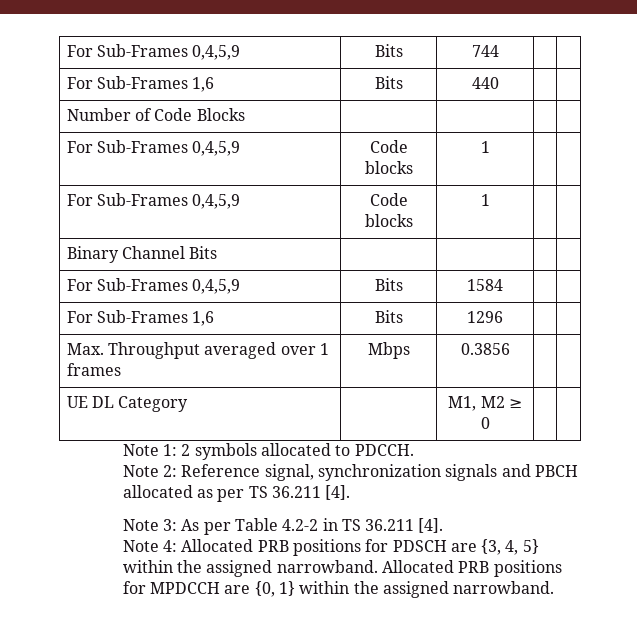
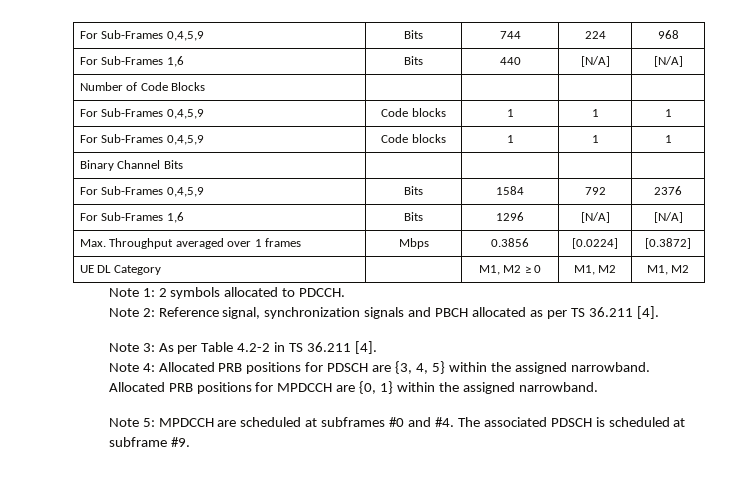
(499, 51) | -> [584,31,606,39] [657,30,679,39] 224 | 968
(499, 83) | -> [580,56,610,67] [653,56,683,67] [N/A] | [N/A]
[66,193,241,209] [369,193,408,206] [364,214,413,227] [480,194,490,206] | // For Sub-Frames 0,4,5,9 | Code blocks | 1 | | -> [591,109,599,117] [664,109,672,117] [79,134,204,145] [381,134,446,143] [506,135,514,143] [591,135,599,143] [664,135,672,143] 1 | 1 // For Sub-Frames 0,4,5,9 | Code blocks | 1 | 1 | 1
(504, 285) | -> [584,187,606,195] [654,186,682,195] 792 | 2376
(504, 317) | -> [580,212,610,223] [653,212,683,223] [N/A] | [N/A]
(510, 349) | -> [572,238,618,249] [645,238,691,249] [0.0224] | [0.3872]
(490, 423) | -> [573,265,617,275] [646,265,690,275] M1, M2 | M1, M2
(555, 587) none -> [108,417,686,427] [108,437,190,447] // Note 5: MPDCCH are scheduled at subframes #0 and #4. The associated PDSCH is scheduled at subframe #9.

